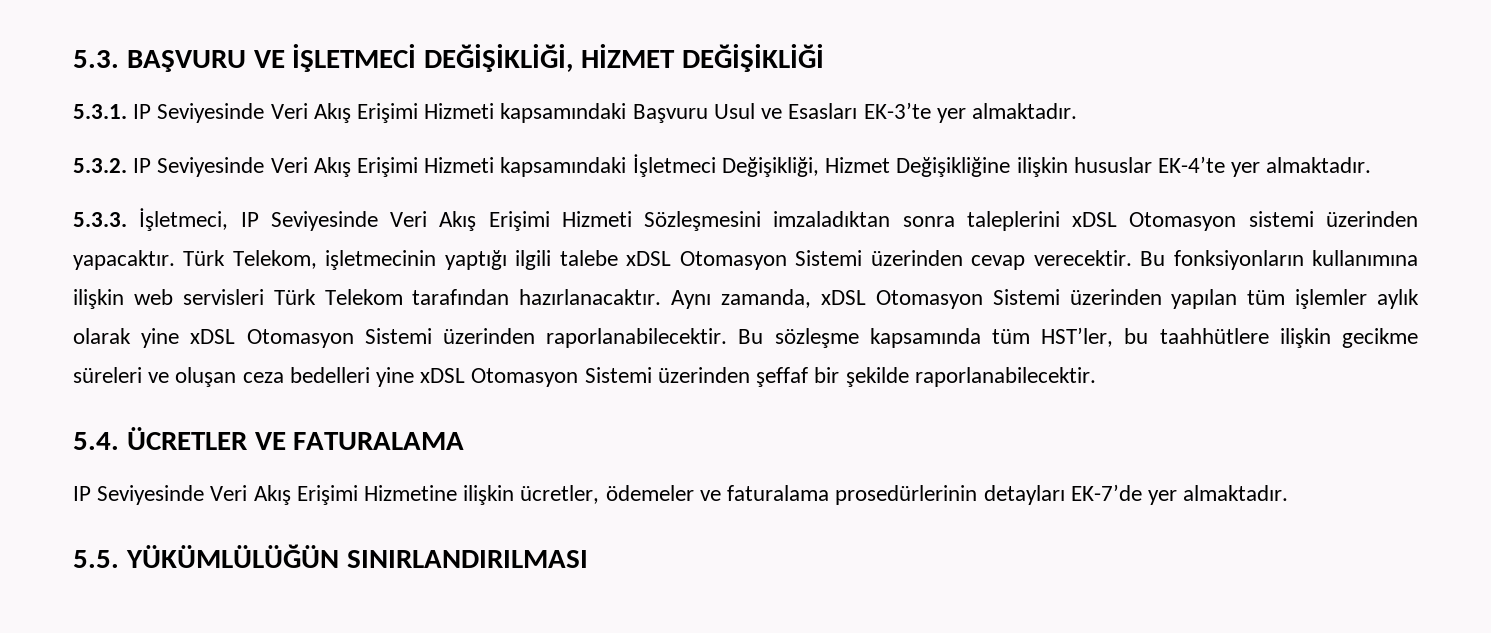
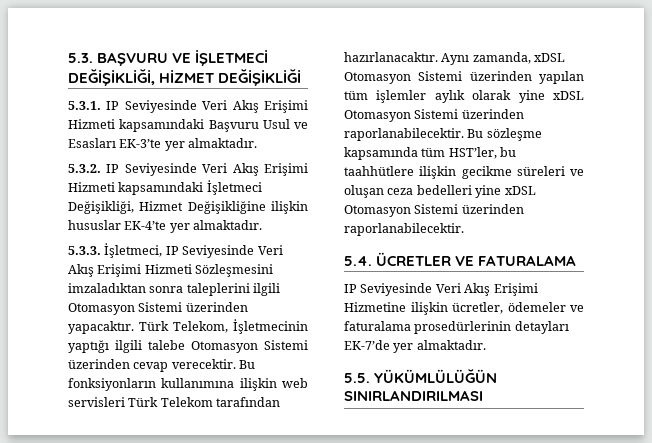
[1072,211,1314,231] xDSL Otomasyon sistemi -> [253,283,281,296] [68,302,183,315] ilgili Otomasyon Sistemi
[325,250,437,270] işletmecinin -> [233,319,308,334] İşletmecinin
[626,251,672,266] xDSL -> (185, 345) none
[756,367,909,387] şeffaf bir şekilde -> (524, 209) none

